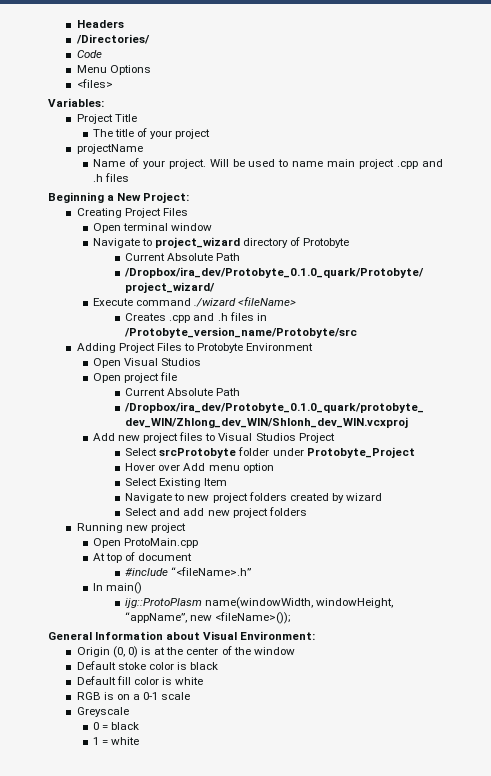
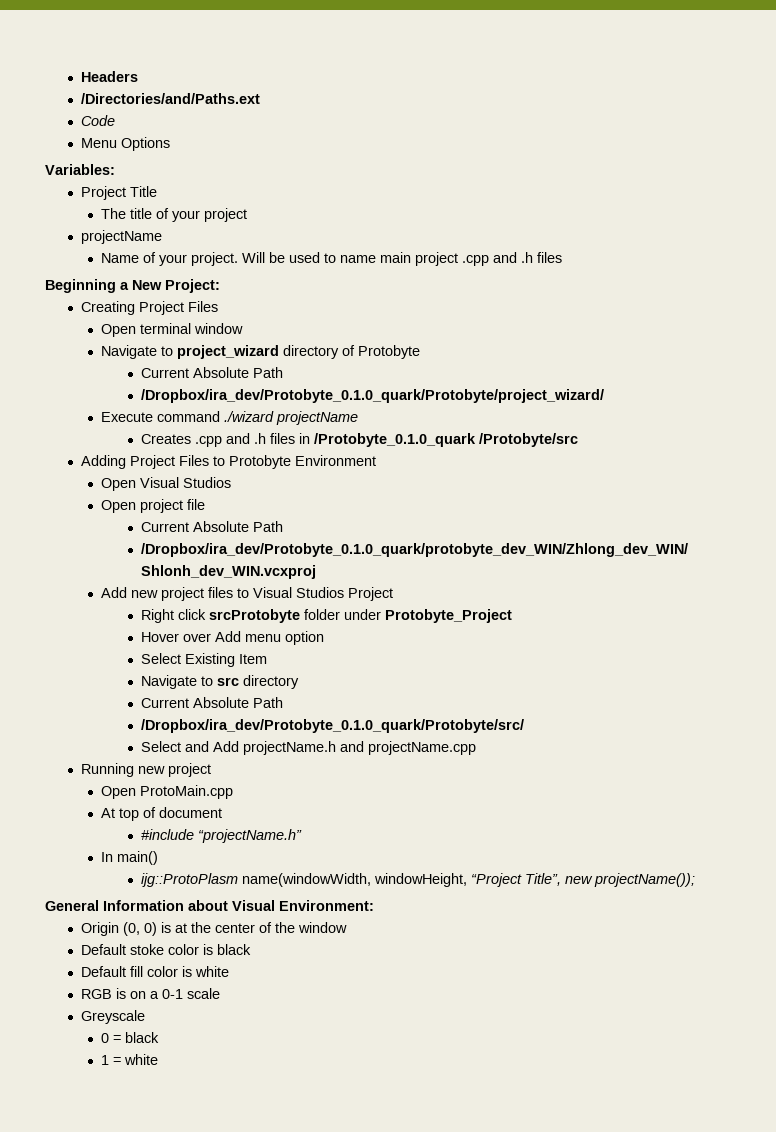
[75,34,150,44] /Directories/ -> [81,93,261,104] /Directories/and/Paths.ext
[76,79,113,88] // <files> -> (171, 144) none
[238,297,297,306] <fileName> -> [276,411,359,425] projectName
[124,327,358,338] /Protobyte_version_name/Protobyte/src -> [314,433,579,447] /Protobyte_0.1.0_quark /Protobyte/src
[125,448,158,456] Select -> [141,609,207,623] Right click
[187,492,382,503] [125,507,307,518] new project folders created by wizard // Select and add new project folders -> [217,675,300,689] [141,697,284,708] [141,719,525,733] [141,741,477,755] src directory // Current Absolute Path // /Dropbox/ira_dev/Protobyte_0.1.0_quark/Protobyte/src/ // Select and Add projectName.h and projectName.cpp
[171,567,252,576] “<fileName>.h” -> [198,829,303,843] “projectName.h”
[125,612,292,624] “appName”, new <fileName>()); -> [471,873,696,887] “Project Title”, new projectName());

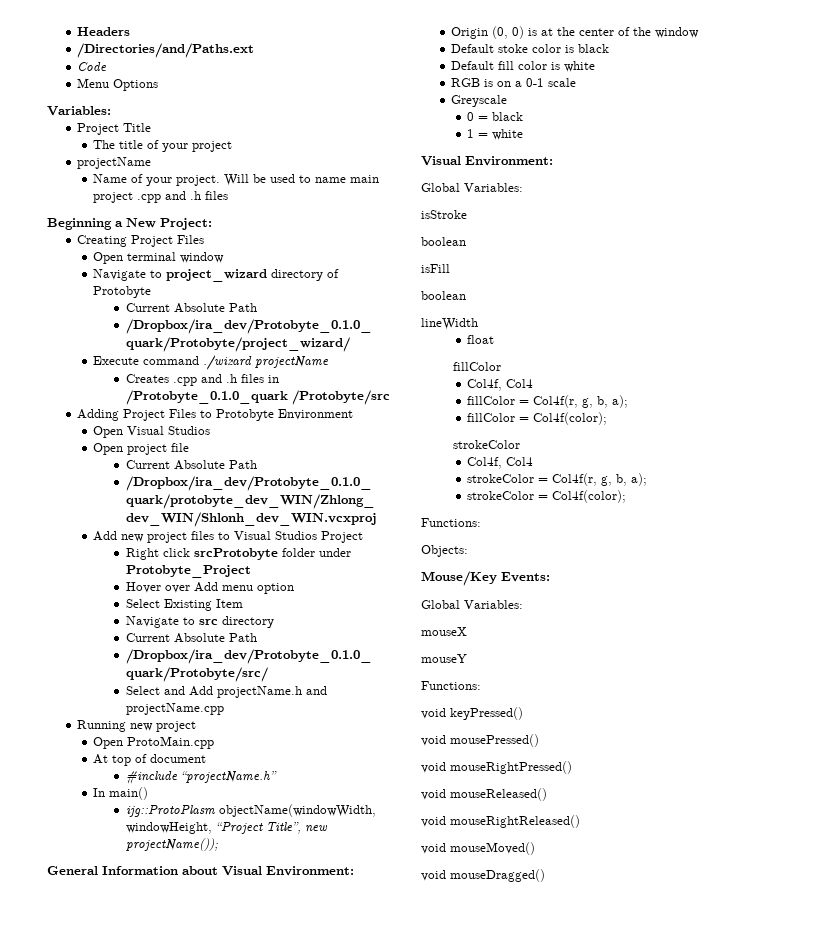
[242,873,372,887] name(windowWidth, -> [218,804,376,817] objectName(windowWidth,
(159, 1059) none -> [421,156,553,166] [421,183,523,192] [421,210,467,219] [421,237,466,246] [421,264,450,273] [421,291,466,300] [421,318,478,330] [467,335,495,344] [453,362,502,371] [467,379,534,391] [467,395,629,408] [467,412,608,425] [453,440,521,449] [467,457,534,469] [467,473,648,486] [467,490,627,503] [421,518,481,527] [421,545,468,557] [421,571,550,586] [421,600,523,609] [421,627,467,636] [421,654,467,663] [421,681,481,690] [421,707,523,720] [421,734,539,747] [421,761,572,774] [421,788,547,801] [421,815,580,828] [421,842,535,855] [421,869,545,882] // Visual Environment: // Global Variables: // isStroke // boolean // isFill // boolean // lineWidth // float // fillColor // Col4f, Col4 // fillColor = Col4f(r, g, b, a); // fillColor = Col4f(color); // strokeColor // Col4f, Col4 // strokeColor = Col4f(r, g, b, a); // strokeColor = Col4f(color); // Functions: // Objects: // Mouse/Key Events: // Global Variables: // mouseX // mouseY // Functions: // void keyPressed() // void mousePressed() // void mouseRightPressed() // void mouseReleased() // void mouseRightReleased() // void mouseMoved() // void mouseDragged()

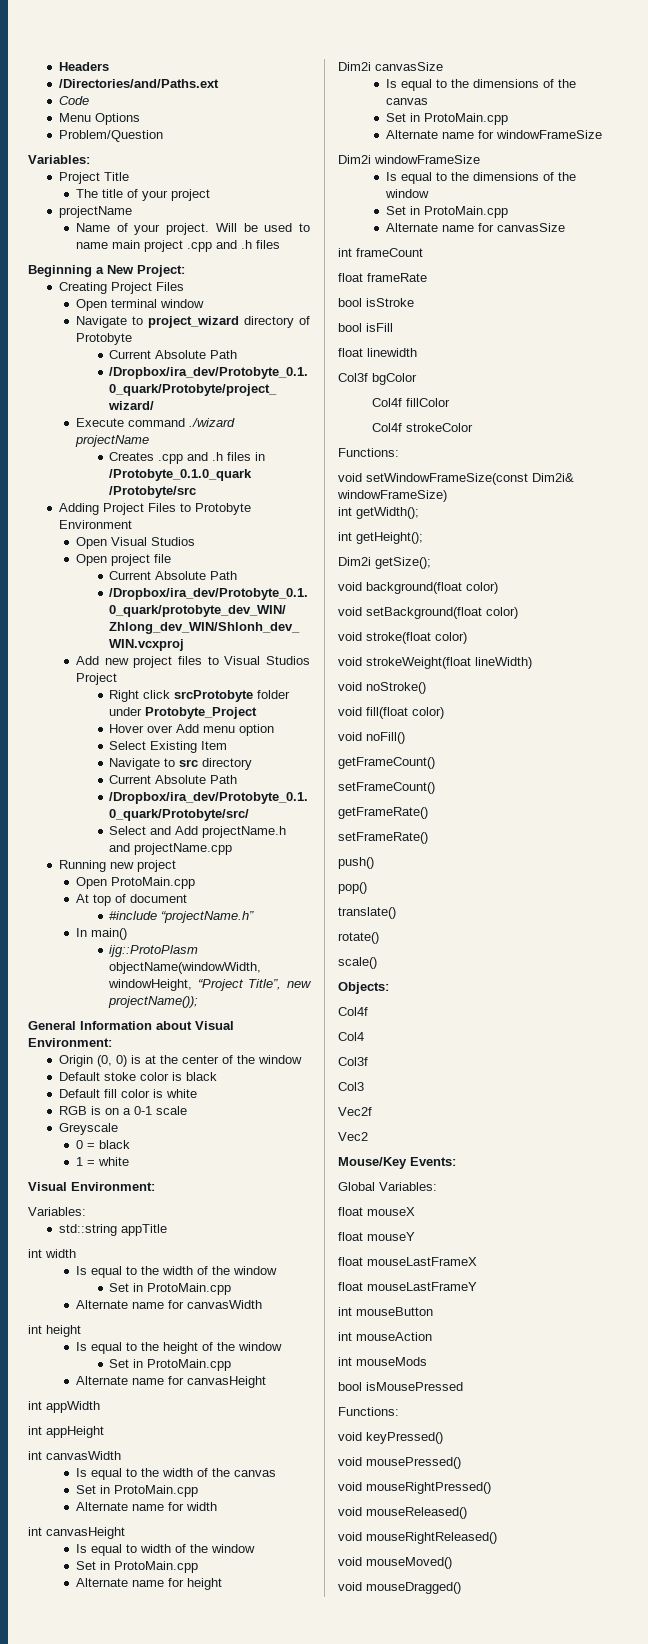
(159, 85) none -> [59,130,164,142] // Problem/Question
[421,183,523,192] Global Variables: // -> [28,1207,86,1216] [59,1224,168,1236] [28,1249,76,1258] [75,1266,277,1278] [109,1283,232,1295] [75,1300,262,1309] [28,1325,81,1337] [75,1342,282,1354] [109,1359,232,1371] [75,1376,266,1388] [28,1401,100,1413] [28,1426,104,1438] [28,1451,121,1460] [75,1468,276,1480] [75,1485,198,1497] [75,1502,217,1511] [28,1527,125,1539] [75,1544,255,1556] [75,1561,198,1573] [75,1578,222,1590] [338,62,443,71] [385,79,576,91] [385,98,428,105] [385,113,508,125] [385,130,602,139] [338,155,480,164] [385,172,576,184] [384,189,429,198] [385,206,508,218] [385,223,565,232] [338,248,423,257] [338,273,427,282] [338,298,362,307] Variables: // std::string appTitle // int width // Is equal to the width of the window // Set in ProtoMain.cpp // Alternate name for canvasWidth // int height // Is equal to the height of the window // Set in ProtoMain.cpp // Alternate name for canvasHeight // int appWidth // int appHeight // int canvasWidth // Is equal to the width of the canvas // Set in ProtoMain.cpp // Alternate name for width // int canvasHeight // Is equal to width of the window // Set in ProtoMain.cpp // Alternate name for height // Dim2i canvasSize // Is equal to the dimensions of the canvas // Set in ProtoMain.cpp // Alternate name for windowFrameSize // Dim2i windowFrameSize // Is equal to the dimensions of the window // Set in ProtoMain.cpp // Alternate name for canvasSize // int frameCount // float frameRate // bool
[421,237,466,246] boolean // -> [338,323,362,332] bool
[421,291,466,300] [421,318,478,330] [467,335,495,344] [453,362,502,371] [467,379,534,391] [467,395,629,408] [467,412,608,425] [453,440,521,449] [467,457,534,469] [467,473,648,486] [467,490,627,503] [421,518,481,527] [421,545,468,557] boolean // lineWidth // float // fillColor // Col4f, Col4 // fillColor = Col4f(r, g, b, a); // fillColor = Col4f(color); // strokeColor // Col4f, Col4 // strokeColor = Col4f(r, g, b, a); // strokeColor = Col4f(color); // Functions: // Objects: -> [338,348,417,357] [338,373,417,385] [371,398,450,407] [371,423,473,432] [338,448,399,457] [338,473,574,485] [337,490,447,502] [338,507,419,519] [338,532,423,544] [338,557,431,569] [338,582,498,594] [338,607,518,619] [338,632,467,644] [338,657,532,669] [338,682,426,694] [338,707,444,719] [338,732,405,744] [338,757,435,769] [338,782,435,794] [338,807,428,819] [338,832,428,844] [338,857,374,869] [338,882,367,894] [338,907,396,919] [338,932,379,944] [338,957,377,969] [338,982,389,994] [338,1007,368,1016] [338,1032,364,1041] [338,1057,368,1066] [338,1082,364,1091] [338,1107,372,1116] [338,1132,368,1141] float linewidth // Col3f bgColor // Col4f fillColor // Col4f strokeColor // Functions: // void setWindowFrameSize(const Dim2i& windowFrameSize) // int getWidth(); // int getHeight(); // Dim2i getSize(); // void background(float color) // void setBackground(float color) // void stroke(float color) // void strokeWeight(float lineWidth) // void noStroke() // void fill(float color) // void noFill() // getFrameCount() // setFrameCount() // getFrameRate() // setFrameRate() // push() // pop() // translate() // rotate() // scale() // Objects: // Col4f // Col4 // Col3f // Col3 // Vec2f // Vec2
(523, 604) none -> [338,1207,363,1216] float
(467, 631) none -> [338,1232,363,1241] float
(467, 658) none -> [338,1257,477,1266] [338,1282,477,1291] [338,1307,433,1316] [338,1332,432,1341] [338,1357,427,1366] [338,1382,463,1391] // float mouseLastFrameX // float mouseLastFrameY // int mouseButton // int mouseAction // int mouseMods // bool isMousePressed

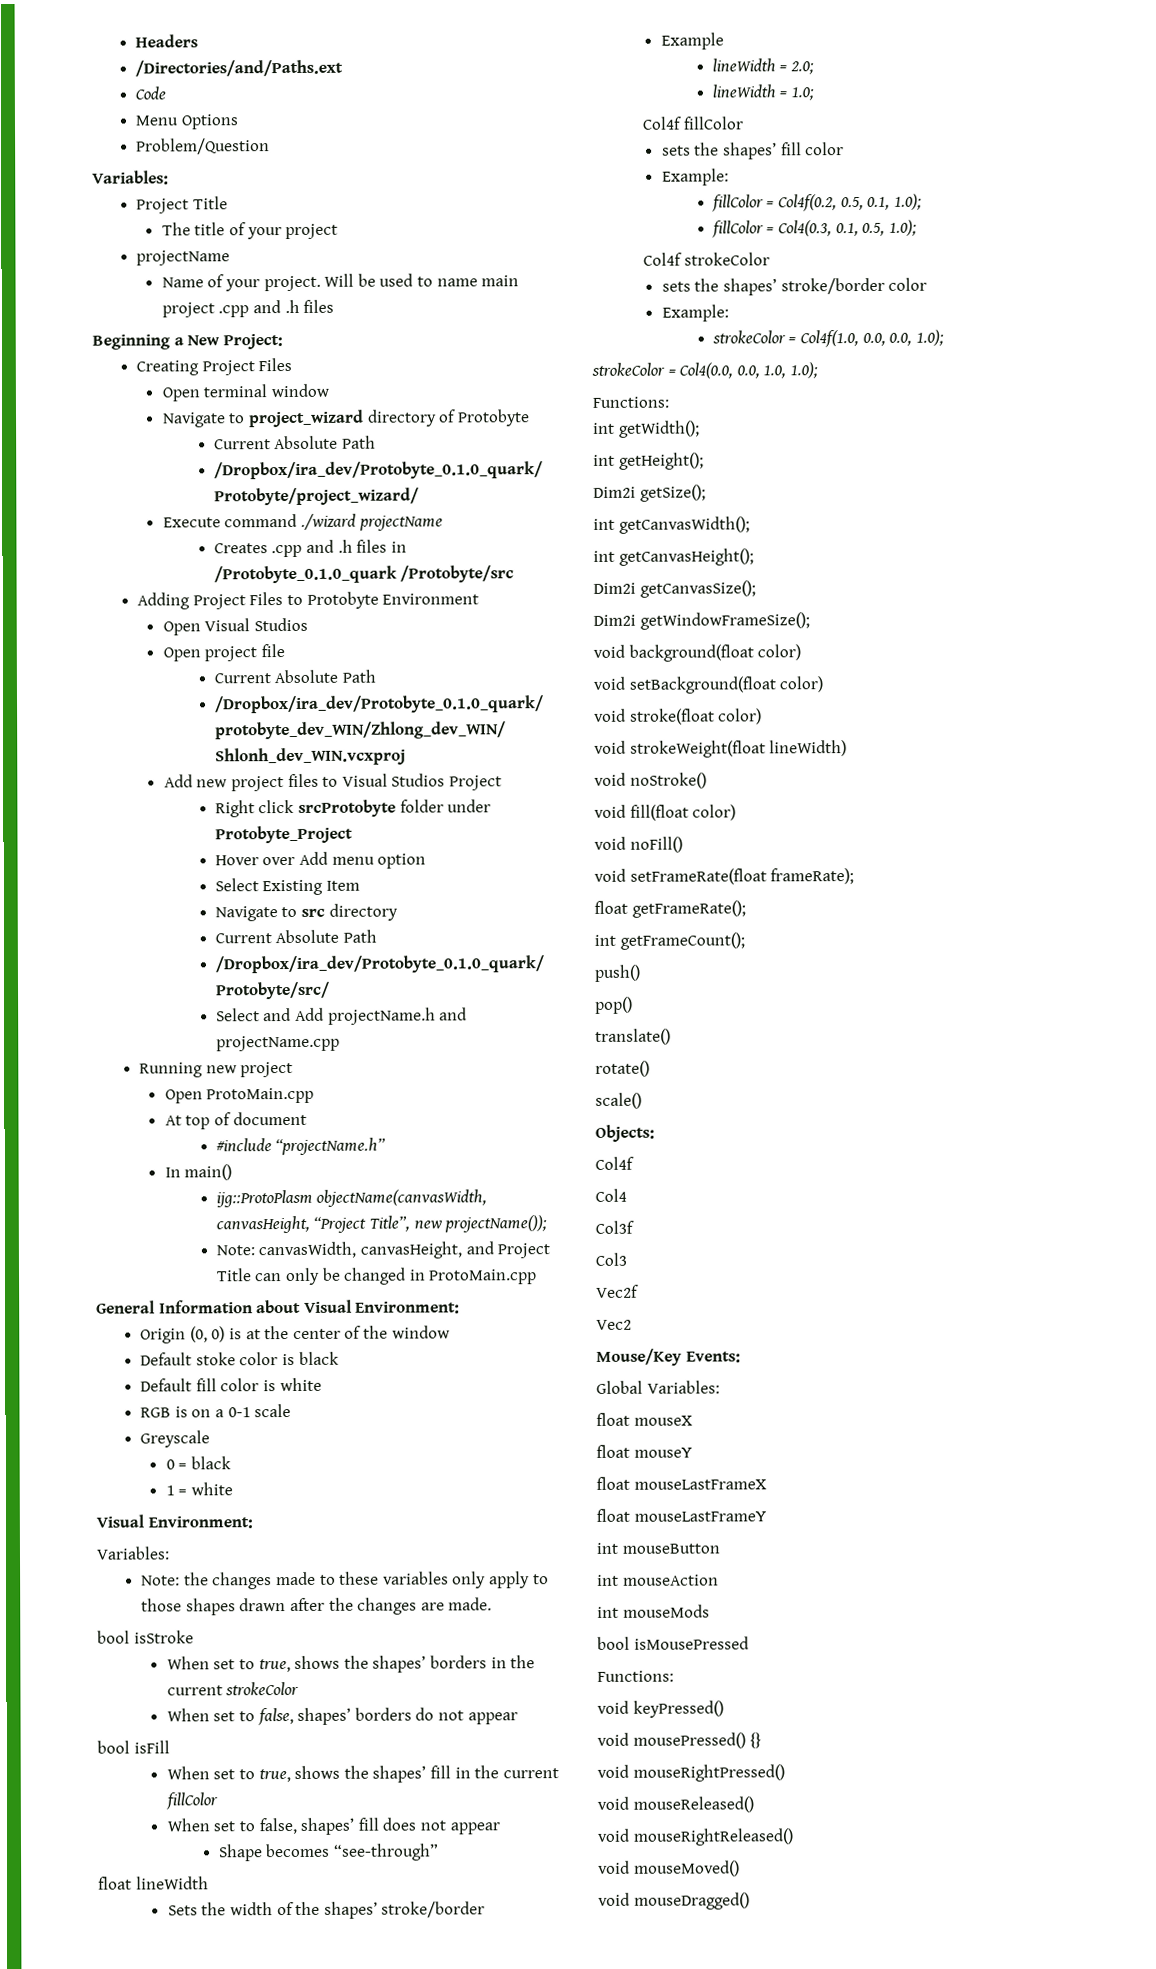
[109,962,262,974] [108,979,193,991] objectName(windowWidth, windowHeight, -> [316,1189,488,1207] [215,1215,310,1234] objectName(canvasWidth, canvasHeight,
(199, 1002) none -> [215,1241,551,1259] [215,1267,538,1286] // Note: canvasWidth, canvasHeight, and Project Title can only be changed in ProtoMain.cpp
[59,1224,168,1236] [28,1249,76,1258] [75,1266,277,1278] [109,1283,232,1295] [75,1300,262,1309] [28,1325,81,1337] [75,1342,282,1354] [109,1359,232,1371] [75,1376,266,1388] [28,1401,100,1413] [28,1426,104,1438] [28,1451,121,1460] [75,1468,276,1480] [75,1485,198,1497] [75,1502,217,1511] [28,1527,125,1539] [75,1544,255,1556] [75,1561,198,1573] [75,1578,222,1590] [338,62,443,71] [385,79,576,91] [385,98,428,105] [385,113,508,125] [385,130,602,139] [338,155,480,164] [385,172,576,184] [384,189,429,198] [385,206,508,218] [385,223,565,232] [338,248,423,257] [338,273,427,282] [338,298,414,307] [338,323,393,332] [338,348,417,357] [338,373,417,385] [371,398,450,407] [371,423,473,432] [338,448,399,457] [338,473,574,485] [337,490,447,502] std::string appTitle // int width // Is equal to the width of the window // Set in ProtoMain.cpp // Alternate name for canvasWidth // int height // Is equal to the height of the window // Set in ProtoMain.cpp // Alternate name for canvasHeight // int appWidth // int appHeight // int canvasWidth // Is equal to the width of the canvas // Set in ProtoMain.cpp // Alternate name for width // int canvasHeight // Is equal to width of the window // Set in ProtoMain.cpp // Alternate name for height // Dim2i canvasSize // Is equal to the dimensions of the canvas // Set in ProtoMain.cpp // Alternate name for windowFrameSize // Dim2i windowFrameSize // Is equal to the dimensions of the window // Set in ProtoMain.cpp // Alternate name for canvasSize // int frameCount // float frameRate // bool isStroke // bool isFill // float linewidth // Col3f bgColor // Col4f fillColor // Col4f strokeColor // Functions: // void setWindowFrameSize(const Dim2i& windowFrameSize) -> [141,1571,549,1590] [141,1597,493,1616] [97,1630,194,1644] [166,1655,536,1673] [166,1681,300,1696] [166,1707,518,1726] [97,1740,170,1754] [166,1765,559,1783] [165,1792,218,1810] [166,1817,500,1835] [217,1843,440,1862] [98,1876,209,1890] [167,1901,486,1919] [660,32,724,50] [711,58,815,75] [711,84,815,101] [642,116,744,130] [661,142,845,160] [661,168,729,186] [711,193,922,212] [711,219,917,238] [643,252,770,266] [661,277,928,296] [661,304,729,322] [711,329,944,348] [591,362,818,379] [592,396,669,408] Note: the changes made to these variables only apply to those shapes drawn after the changes are made. // bool isStroke // When set to true, shows the shapes’ borders in the current strokeColor // When set to false, shapes’ borders do not appear // bool isFill // When set to true, shows the shapes’ fill in the current fillColor // When set to false, shapes’ fill does not appear // Shape becomes “see-through” // float lineWidth // Sets the width of the shapes’ stroke/border // Example // lineWidth = 2.0; // lineWidth = 1.0; // Col4f fillColor // sets the shapes’ fill color // Example: // fillColor = Col4f(0.2, 0.5, 0.1, 1.0); // fillColor = Col4(0.3, 0.1, 0.5, 1.0); // Col4f strokeColor // sets the shapes’ stroke/border color // Example: // strokeColor = Col4f(1.0, 0.0, 0.0, 1.0); // strokeColor = Col4(0.0, 0.0, 1.0, 1.0); // Functions:
(431, 563) none -> [593,516,750,534] [593,548,754,566] [593,580,756,598] [593,612,810,630] // int getCanvasWidth(); // int getCanvasHeight(); // Dim2i getCanvasSize(); // Dim2i getWindowFrameSize();
[338,757,435,769] [338,782,435,794] [338,807,428,819] [338,832,428,844] getFrameCount() // setFrameCount() // getFrameRate() // setFrameRate() -> [594,868,855,885] [594,900,746,918] [594,932,745,950] void setFrameRate(float frameRate); // float getFrameRate(); // int getFrameCount();
(461, 1463) none -> [749,1732,763,1749] {}

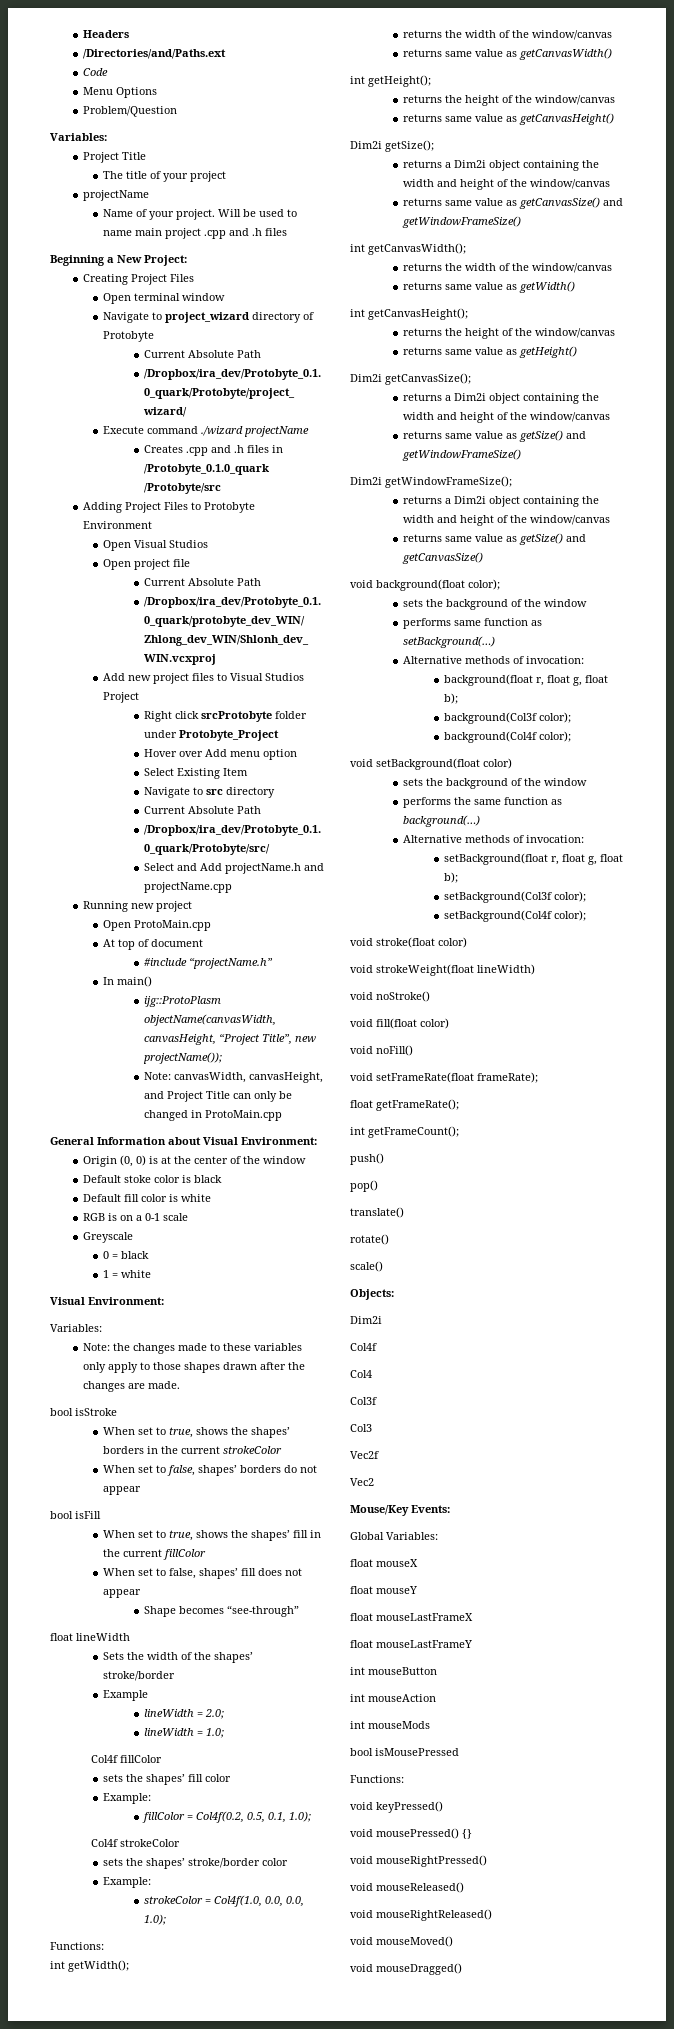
[711,219,917,238] // fillColor = Col4(0.3, 0.1, 0.5, 1.0); -> (311, 1816) none
[591,362,818,379] [592,396,669,408] [593,420,700,438] [593,452,704,470] [593,484,706,502] [593,516,750,534] [593,548,754,566] [593,580,756,598] [593,612,810,630] [593,644,802,662] [593,676,824,694] strokeColor = Col4(0.0, 0.0, 1.0, 1.0); // Functions: // int getWidth(); // int getHeight(); // Dim2i getSize(); // int getCanvasWidth(); // int getCanvasHeight(); // Dim2i getCanvasSize(); // Dim2i getWindowFrameSize(); // void background(float color) // void setBackground(float color) -> [50,1942,104,1950] [50,1960,129,1972] [402,30,612,40] [402,48,612,60] [350,75,431,87] [402,95,615,106] [402,113,614,125] [350,140,434,152] [402,160,599,171] [402,179,610,190] [402,197,623,209] [401,216,521,228] [350,243,466,255] [402,263,612,273] [402,281,575,293] [350,308,468,320] [402,328,615,339] [402,346,577,358] [350,373,471,385] [402,393,599,404] [402,412,610,423] [402,430,586,442] [401,449,521,461] [350,476,512,488] [402,496,599,507] [402,515,610,526] [402,533,586,545] [401,552,483,564] [350,579,500,591] [402,599,587,610] [402,618,542,629] [402,636,495,648] [402,656,584,664] [443,674,608,686] [443,693,458,704] [443,712,571,724] [443,731,571,743] [350,758,512,770] [402,778,587,789] [402,797,562,808] [402,815,480,827] [402,835,584,843] [443,853,623,865] [443,872,458,883] [443,891,586,903] [443,910,586,922] Functions: // int getWidth(); // returns the width of the window/canvas // returns same value as getCanvasWidth() // int getHeight(); // returns the height of the window/canvas // returns same value as getCanvasHeight() // Dim2i getSize(); // returns a Dim2i object containing the width and height of the window/canvas // returns same value as getCanvasSize() and getWindowFrameSize() // int getCanvasWidth(); // returns the width of the window/canvas // returns same value as getWidth() // int getCanvasHeight(); // returns the height of the window/canvas // returns same value as getHeight() // Dim2i getCanvasSize(); // returns a Dim2i object containing the width and height of the window/canvas // returns same value as getSize() and getWindowFrameSize() // Dim2i getWindowFrameSize(); // returns a Dim2i object containing the width and height of the window/canvas // returns same value as getSize() and getCanvasSize() // void background(float color); // sets the background of the window // performs same function as setBackground(…) // Alternative methods of invocation: // background(float r, float g, float b); // background(Col3f color); // background(Col4f color); // void setBackground(float color) // sets the background of the window // performs the same function as background(…) // Alternative methods of invocation: // setBackground(float r, float g, float b); // setBackground(Col3f color); // setBackground(Col4f color);
(655, 1133) none -> [350,1316,382,1324] // Dim2i

